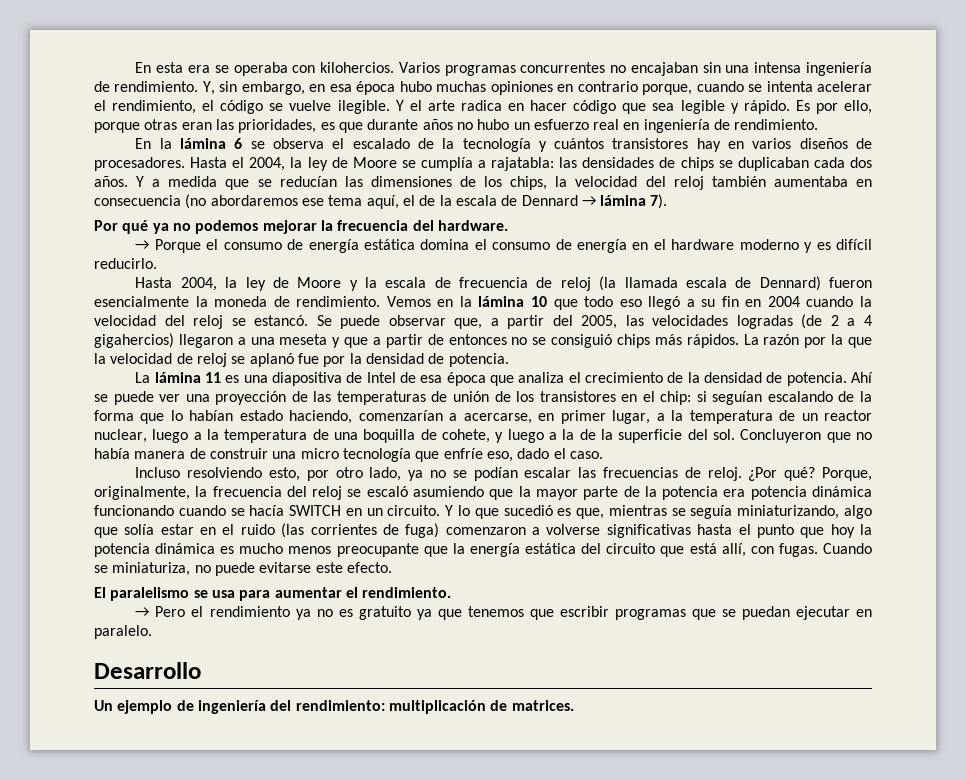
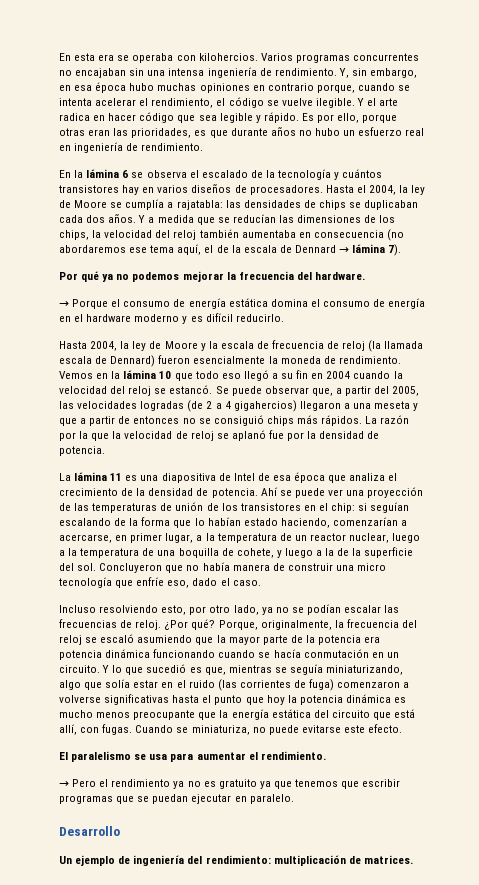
[289,505,342,516] SWITCH -> [303,649,369,658] conmutación

